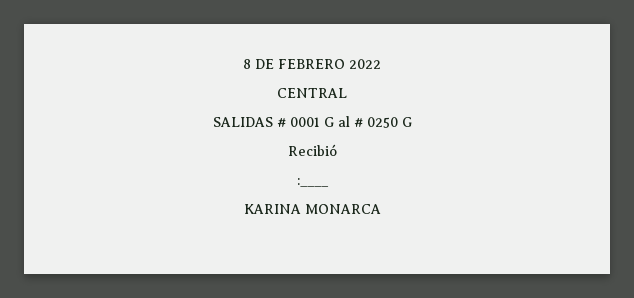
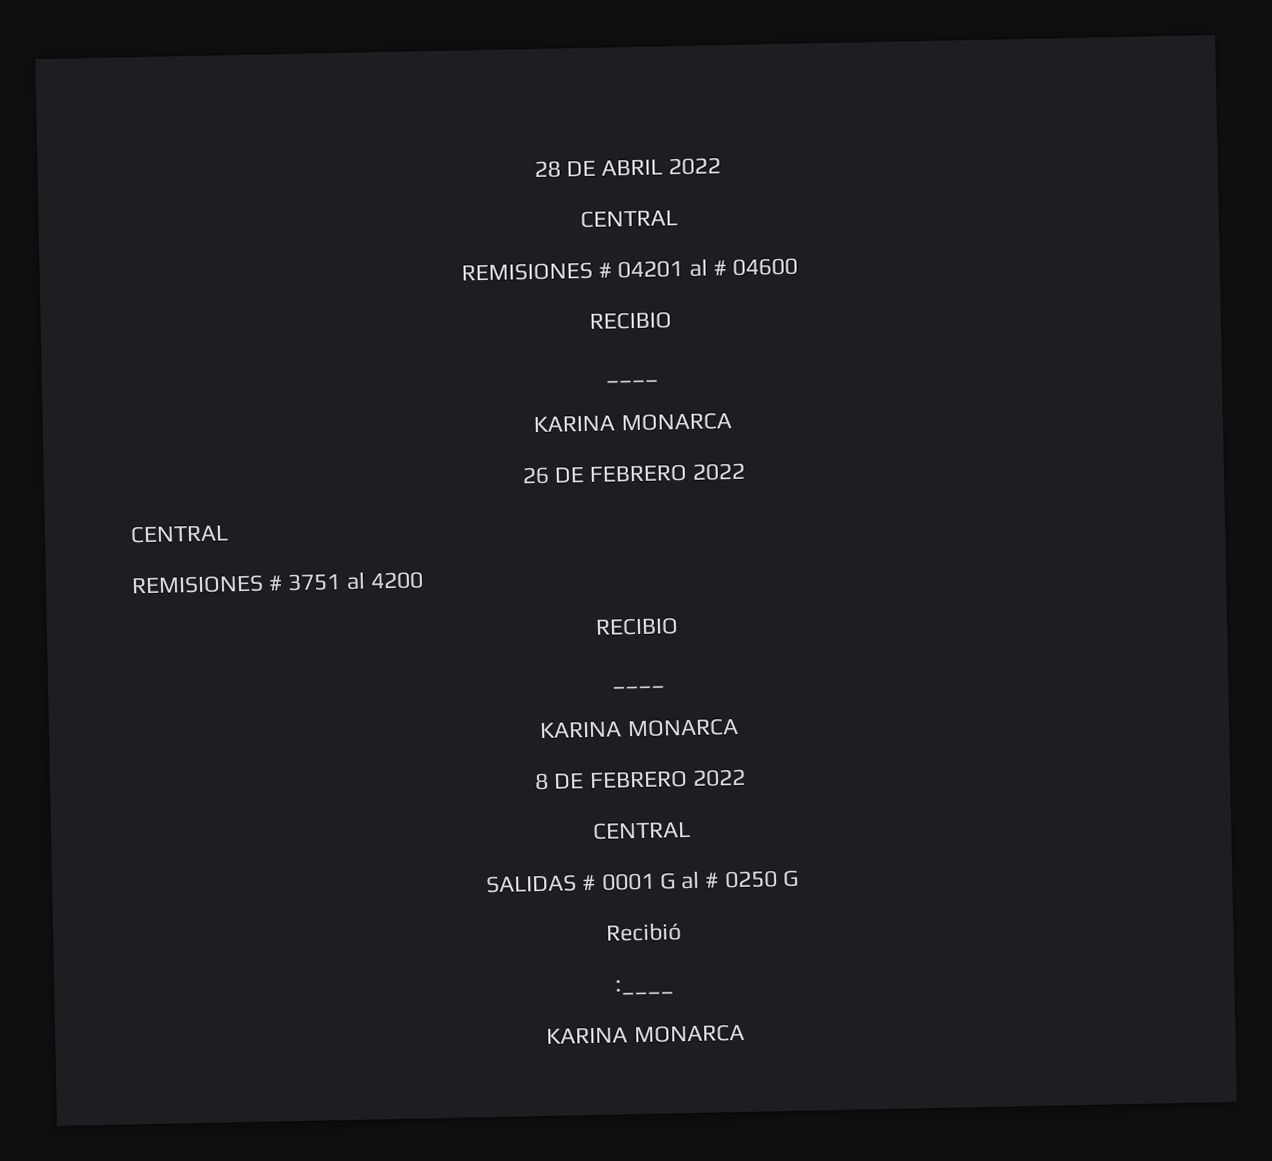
(243, 64) none -> [533,157,722,179] [579,209,678,229] [460,257,799,282] [589,311,672,330] [605,378,658,384] [533,412,732,433] [521,462,746,485] [130,524,229,544] [131,571,424,595] [595,617,679,636] [612,684,665,690] [539,717,739,738] 28 DE ABRIL 2022 // CENTRAL // REMISIONES # 04201 al # 04600 // RECIBIO // ____ // KARINA MONARCA // 26 DE FEBRERO 2022 // CENTRAL // REMISIONES # 3751 al 4200 // RECIBIO // ____ // KARINA MONARCA //

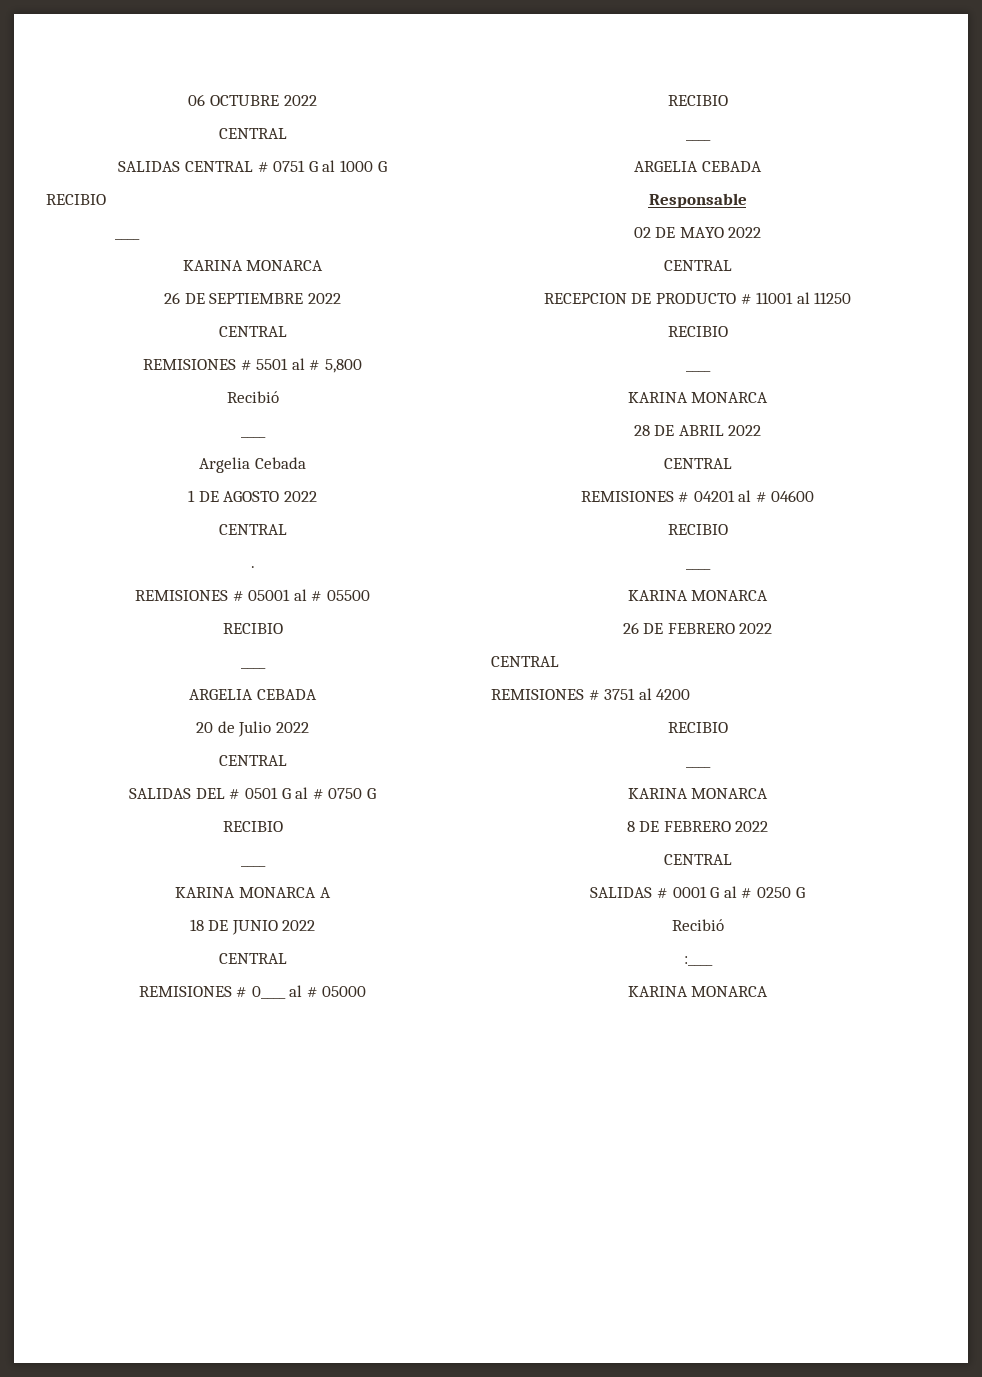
(533, 169) none -> [188,94,317,106] [218,128,287,139] [118,160,387,172] [46,194,106,205] [115,238,141,240] [182,260,324,271] [164,292,341,304] [218,326,287,337] [143,358,362,373] [226,391,279,403] [240,436,266,438] [199,457,306,473] [188,490,317,502] [218,524,287,535] [250,566,255,568] [135,589,370,601] [222,623,283,634] [240,667,266,669] [189,689,317,700] [196,721,309,737] [218,755,287,766] [129,787,376,799] [222,821,283,832] [240,865,266,867] [175,887,331,898] [189,919,316,935] [218,953,287,964] [138,985,367,999] [667,95,728,106] [685,139,711,141] [634,161,762,172] [648,193,747,208] [633,227,762,238] [663,260,732,271] [543,292,852,304] [667,326,728,337] [685,370,711,372] [627,392,769,403] 06 OCTUBRE 2022 // CENTRAL // SALIDAS CENTRAL # 0751 G al 1000 G // RECIBIO // ____ // KARINA MONARCA // 26 DE SEPTIEMBRE 2022 // CENTRAL // REMISIONES # 5501 al # 5,800 // Recibió // ____ // Argelia Cebada // 1 DE AGOSTO 2022 // CENTRAL // . // REMISIONES # 05001 al # 05500 // RECIBIO // ____ // ARGELIA CEBADA // 20 de Julio 2022 // CENTRAL // SALIDAS DEL # 0501 G al # 0750 G // RECIBIO // ____ // KARINA MONARCA A // 18 DE JUNIO 2022 // CENTRAL // REMISIONES # 0____ al # 05000 // RECIBIO // ____ // ARGELIA CEBADA // Responsable // 02 DE MAYO 2022 // CENTRAL // RECEPCION DE PRODUCTO # 11001 al 11250 // RECIBIO // ____ // KARINA MONARCA //

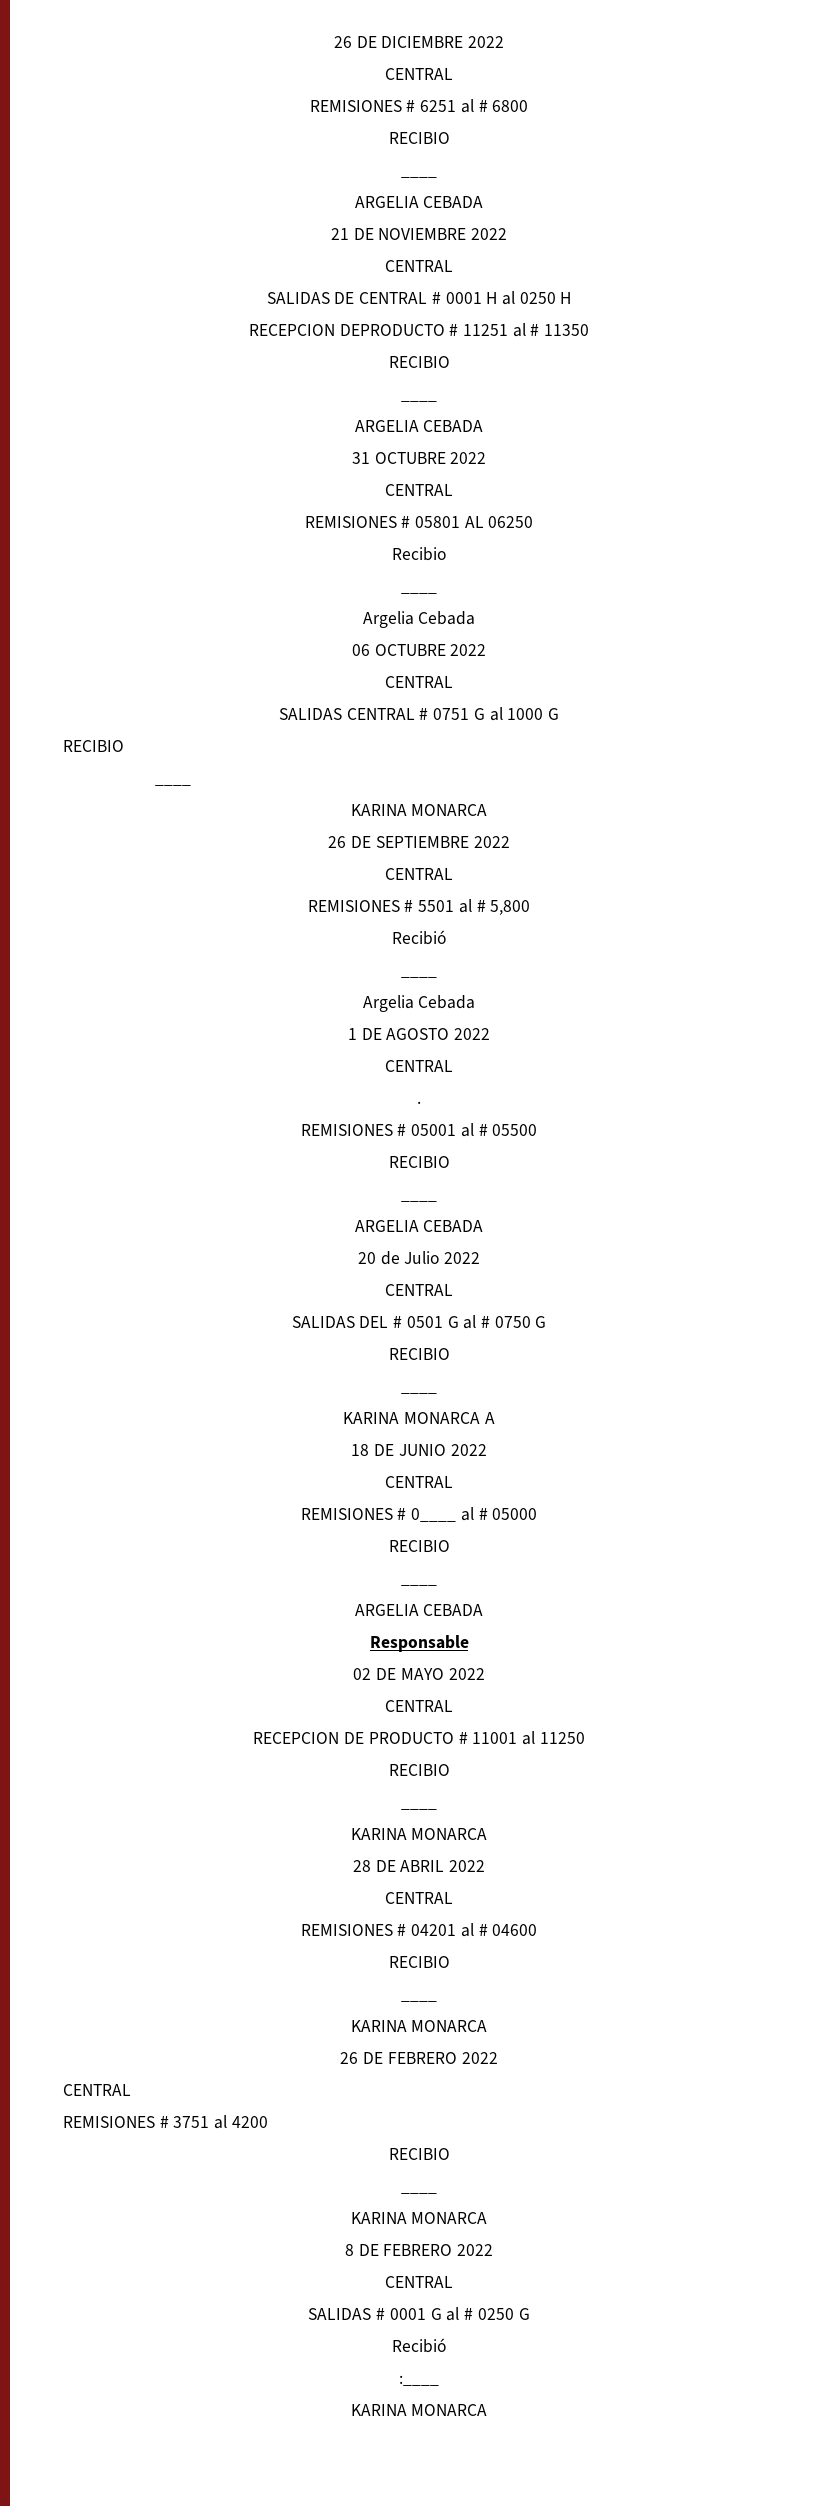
(188, 100) none -> [333,36,505,48] [385,68,453,80] [309,99,529,113] [388,132,450,144] [401,176,437,178] [354,196,484,208] [330,228,508,240] [385,260,453,272] [266,291,572,305] [248,323,590,337] [388,356,450,368] [401,400,437,402] [354,420,484,432] [351,452,487,464] [385,484,453,496] [304,516,534,528] [392,547,446,561] [401,592,437,594] [362,611,476,628] 26 DE DICIEMBRE 2022 // CENTRAL // REMISIONES # 6251 al # 6800 // RECIBIO // ____ // ARGELIA CEBADA // 21 DE NOVIEMBRE 2022 // CENTRAL // SALIDAS DE CENTRAL # 0001 H al 0250 H // RECEPCION DEPRODUCTO # 11251 al # 11350 // RECIBIO // ____ // ARGELIA CEBADA // 31 OCTUBRE 2022 // CENTRAL // REMISIONES # 05801 AL 06250 // Recibio // ____ // Argelia Cebada //

